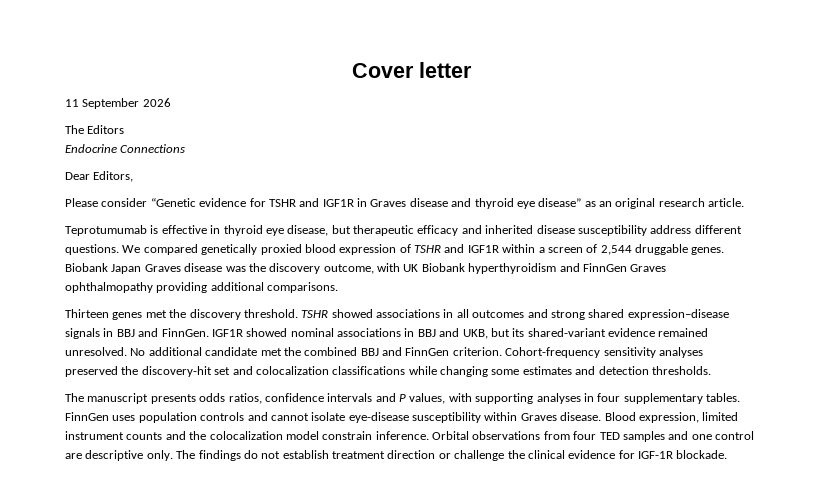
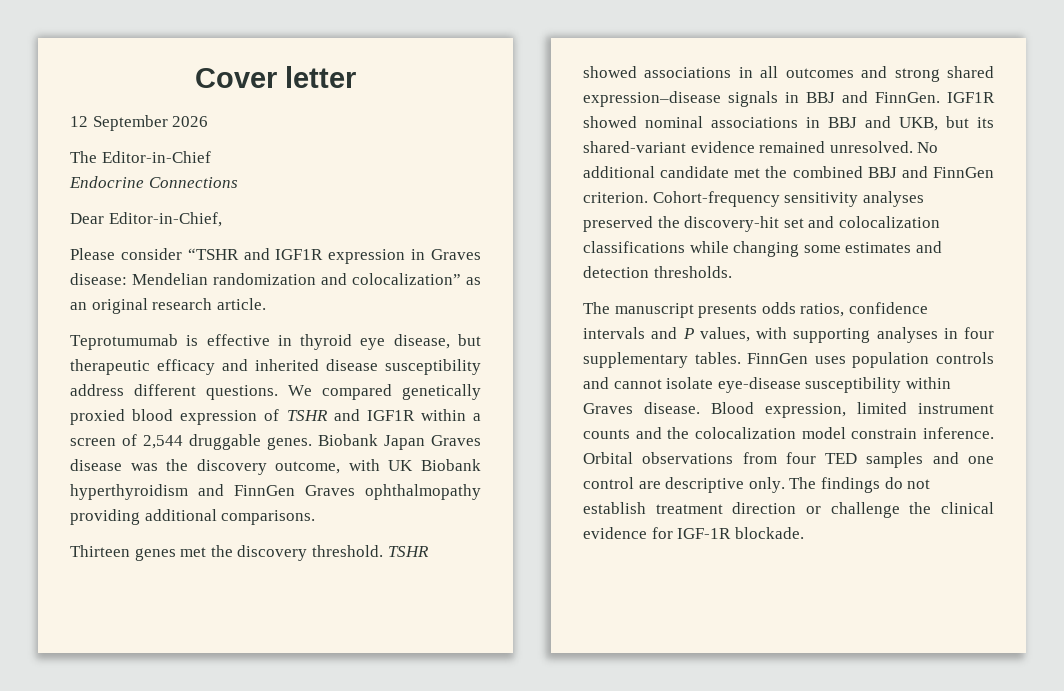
[65,99,79,107] 11 -> [70,116,88,127] 12
[87,125,125,134] Editors -> [101,151,211,163] Editor-in-Chief
[93,171,134,182] Editors, -> [108,212,222,227] Editor-in-Chief,
[150,198,354,207] “Genetic evidence for TSHR and IGF1R -> [187,248,406,264] “TSHR and IGF1R expression
[409,198,582,209] disease and thyroid eye disease” -> [70,273,461,285] disease: Mendelian randomization and colocalization”

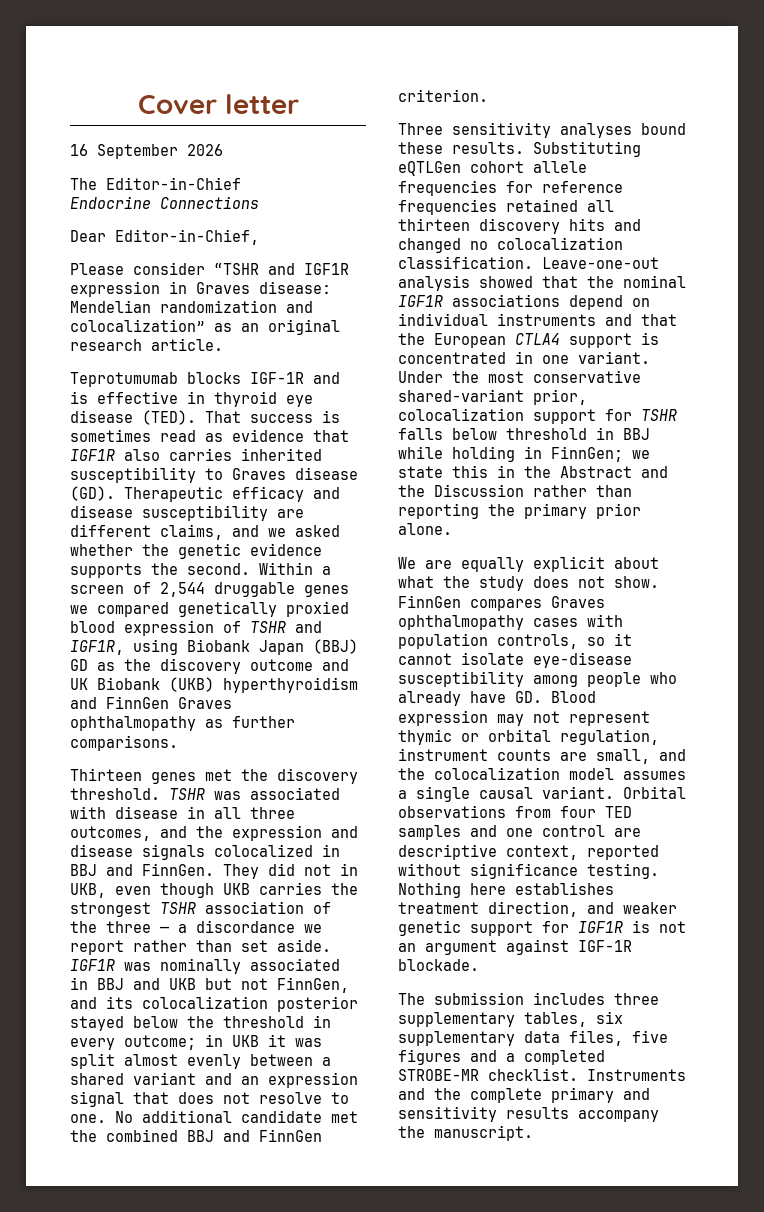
[70,116,88,127] 12 -> [70,144,88,156] 16
(178, 342) none -> [187,372,340,384] blocks IGF-1R and
[393,334,481,349] [70,359,150,375] disease, but therapeutic -> [70,410,340,425] [70,429,349,442] [70,448,322,461] [70,467,358,483] [70,486,223,502] disease (TED). That success is sometimes read as evidence that IGF1R also carries inherited susceptibility to Graves disease (GD). Therapeutic
[255,359,319,371] inherited -> (340, 493) none
[70,384,312,400] address different questions. We -> [277,509,304,518] [70,524,340,540] [70,543,322,559] [70,562,331,578] [70,582,349,597] [70,605,88,614] are different claims, and we asked whether the genetic evidence supports the second. Within a screen of 2,544 druggable genes we
[366,409,481,421] [70,434,481,450] [70,459,380,475] IGF1R within a screen of 2,544 druggable genes. Biobank Japan Graves disease was the discovery outcome, with -> [70,639,358,655] [70,658,349,674] IGF1R, using Biobank Japan (BBJ) GD as the discovery outcome and
(481, 465) none -> [169,677,214,692] (UKB)
[70,509,217,525] providing additional -> [205,716,295,728] as further
[583,66,994,82] [583,91,995,107] [583,116,994,131] [583,141,913,153] showed associations in all outcomes and strong shared expression–disease signals in BBJ and FinnGen. IGF1R showed nominal associations in BBJ and UKB, but its shared-variant evidence remained unresolved. -> [214,787,340,800] [70,806,295,819] [70,825,358,841] [70,844,340,860] [70,863,358,879] [70,882,358,898] [70,901,331,917] [70,920,322,933] [70,939,331,955] [70,958,340,974] [70,977,349,993] [70,996,358,1012] [70,1015,331,1031] [70,1034,322,1050] [70,1053,331,1069] [70,1072,358,1088] [70,1091,349,1107] [70,1114,106,1123] was associated with disease in all three outcomes, and the expression and disease signals colocalized in BBJ and FinnGen. They did not in UKB, even though UKB carries the strongest TSHR association of the three — a discordance we report rather than set aside. IGF1R was nominally associated in BBJ and UKB but not FinnGen, and its colocalization posterior stayed below the threshold in every outcome; in UKB it was split almost evenly between a shared variant and an expression signal that does not resolve to one.
[652,191,780,207] Cohort-frequency -> [398,123,443,135] // Three
[583,216,940,232] [583,241,942,257] [583,266,732,278] [583,302,928,318] [583,327,994,343] [583,352,994,368] [583,377,951,393] [583,402,994,418] [583,427,994,439] preserved the discovery-hit set and colocalization classifications while changing some estimates and detection thresholds. // The manuscript presents odds ratios, confidence intervals and P values, with supporting analyses in four supplementary tables. FinnGen uses population controls and cannot isolate eye-disease susceptibility within Graves disease. Blood expression, limited instrument counts and the colocalization model constrain inference. -> [641,123,686,135] [398,141,641,157] [398,161,587,176] [398,180,623,196] [398,199,614,215] [398,218,641,234] [398,237,623,253] [398,256,659,269] [398,275,686,291] [398,294,650,310] [398,313,677,326] [398,332,659,348] [398,351,650,364] [398,370,641,383] [398,389,587,405] [398,408,677,424] [398,427,650,440] [398,446,650,462] [398,465,668,478] [398,484,632,497] [398,503,641,519] [398,523,452,535] [398,556,659,572] [398,576,659,591] [398,595,605,611] [398,614,623,630] [398,633,632,649] [398,652,632,668] [398,671,677,687] [398,691,596,706] [398,710,650,726] [398,729,659,745] [398,748,686,764] [398,767,686,780] [398,786,614,802] bound these results. Substituting eQTLGen cohort allele frequencies for reference frequencies retained all thirteen discovery hits and changed no colocalization classification. Leave-one-out analysis showed that the nominal IGF1R associations depend on individual instruments and that the European CTLA4 support is concentrated in one variant. Under the most conservative shared-variant prior, colocalization support for TSHR falls below threshold in BBJ while holding in FinnGen; we state this in the Abstract and the Discussion rather than reporting the primary prior alone. // We are equally explicit about what the study does not show. FinnGen compares Graves ophthalmopathy cases with population controls, so it cannot isolate eye-disease susceptibility among people who already have GD. Blood expression may not represent thymic or orbital regulation, instrument counts are small, and the colocalization model assumes a single causal variant.
[748,477,931,493] [583,502,994,518] [583,527,804,539] only. The findings do not establish treatment direction or challenge the clinical evidence for IGF-1R blockade. -> [506,845,659,860] [398,863,659,879] [398,882,614,898] [398,901,677,917] [398,920,686,936] [398,939,632,955] [398,959,479,971] [398,992,659,1005] [398,1011,623,1027] [398,1030,668,1046] [398,1049,605,1065] [398,1068,686,1081] [398,1087,650,1103] [398,1106,659,1122] [398,1125,533,1141] context, reported without significance testing. Nothing here establishes treatment direction, and weaker genetic support for IGF1R is not an argument against IGF-1R blockade. // The submission includes three supplementary tables, six supplementary data files, five figures and a completed STROBE-MR checklist. Instruments and the complete primary and sensitivity results accompany the manuscript.

